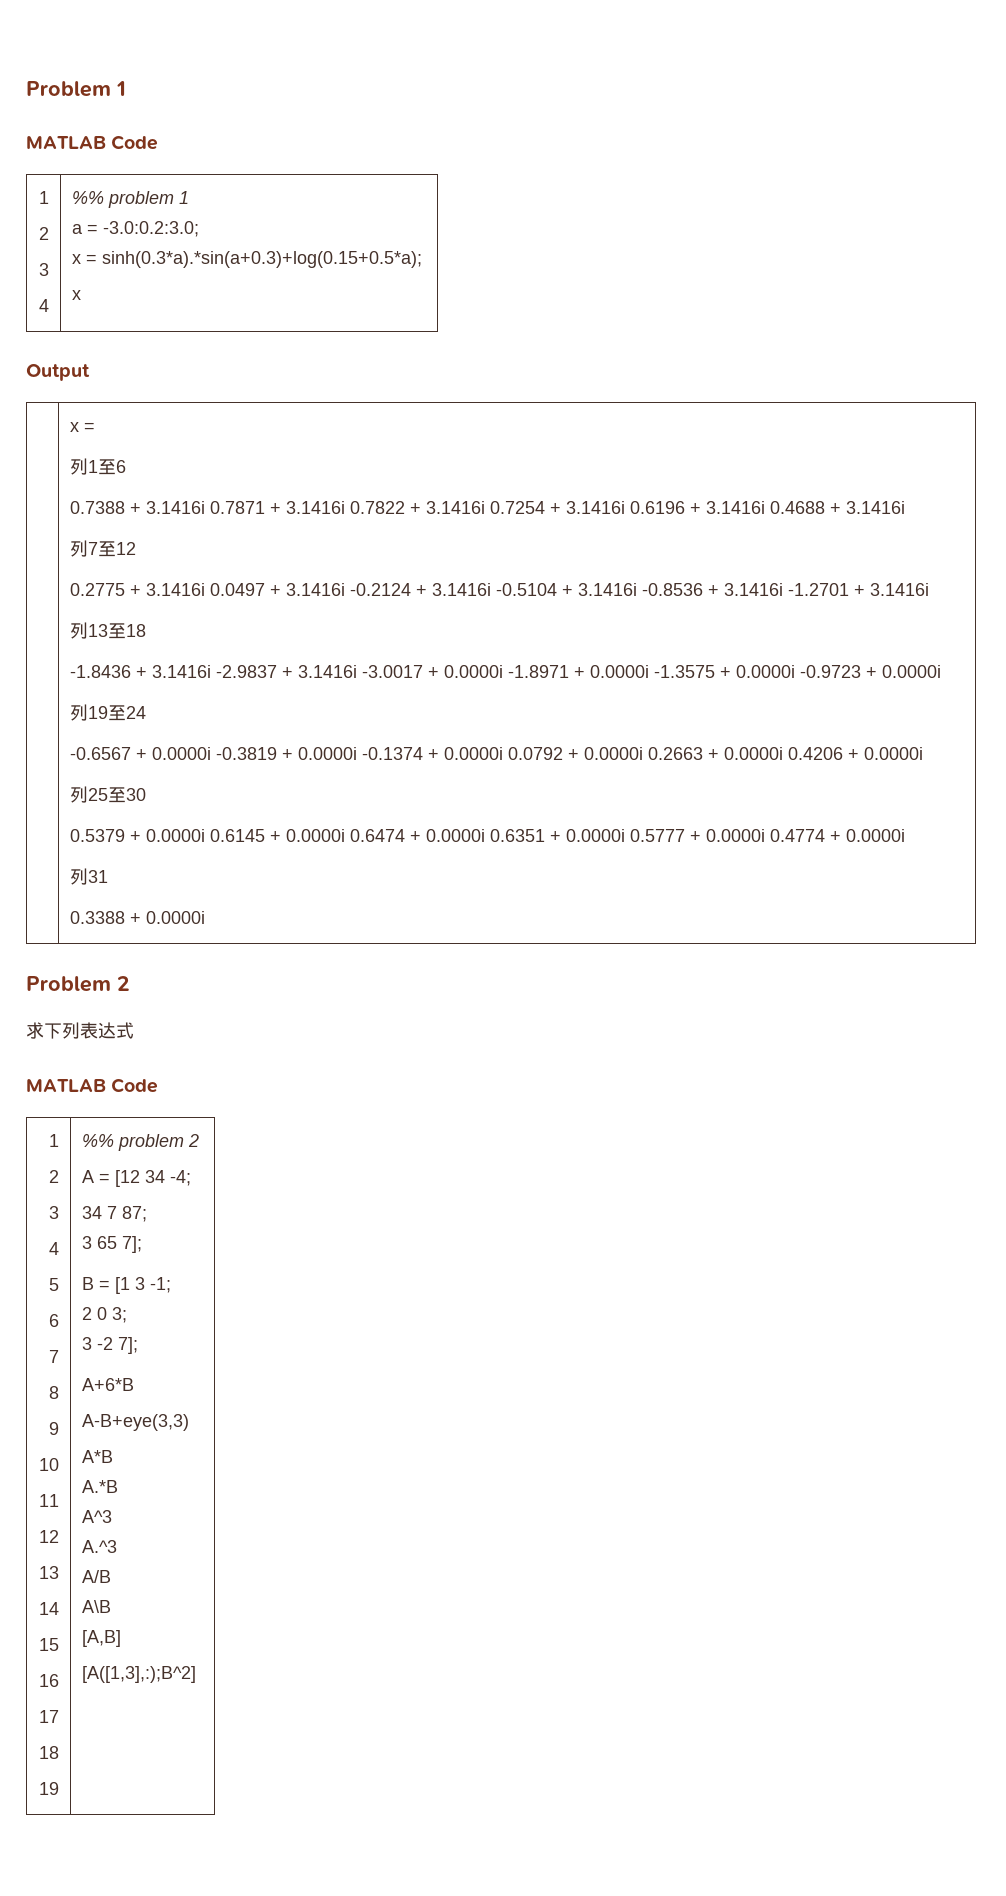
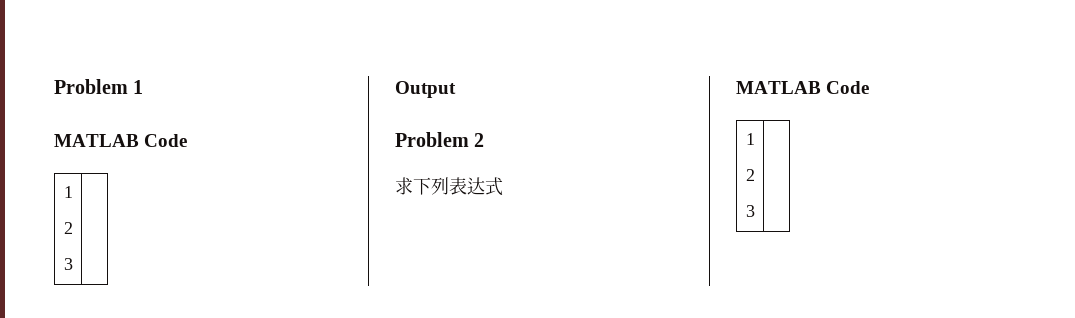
[39,299,50,312] [71,191,189,208] [71,221,199,237] [71,251,422,268] [71,290,81,300] [26,364,90,381] [69,422,95,432] [69,458,126,475] [69,501,905,514] [69,540,136,557] [69,583,929,596] [69,622,146,639] [69,665,941,678] [69,704,146,721] [69,747,923,760] [69,786,146,803] [69,829,905,842] [69,868,108,885] [69,911,205,924] // 4 | %% problem 1 // a = -3.0:0.2:3.0; // x = sinh(0.3*a).*sin(a+0.3)+log(0.15+0.5*a); // x // Output // | x = // 列1至6 // 0.7388 + 3.1416i 0.7871 + 3.1416i 0.7822 + 3.1416i 0.7254 + 3.1416i 0.6196 + 3.1416i 0.4688 + 3.1416i // 列7至12 // 0.2775 + 3.1416i 0.0497 + 3.1416i -0.2124 + 3.1416i -0.5104 + 3.1416i -0.8536 + 3.1416i -1.2701 + 3.1416i // 列13至18 // -1.8436 + 3.1416i -2.9837 + 3.1416i -3.0017 + 0.0000i -1.8971 + 0.0000i -1.3575 + 0.0000i -0.9723 + 0.0000i // 列19至24 // -0.6567 + 0.0000i -0.3819 + 0.0000i -0.1374 + 0.0000i 0.0792 + 0.0000i 0.2663 + 0.0000i 0.4206 + 0.0000i // 列25至30 // 0.5379 + 0.0000i 0.6145 + 0.0000i 0.6474 + 0.0000i 0.6351 + 0.0000i 0.5777 + 0.0000i 0.4774 + 0.0000i // 列31 // 0.3388 + 0.0000i -> [395,81,456,98] | // Output
[49,1242,60,1255] [49,1278,60,1291] [49,1314,60,1327] [49,1350,60,1363] [49,1386,60,1399] [49,1422,60,1435] [39,1458,60,1471] [39,1494,60,1507] [39,1530,60,1543] [39,1566,60,1579] [39,1602,60,1615] [39,1638,60,1651] [39,1674,60,1687] [39,1710,60,1723] [39,1746,60,1759] [39,1782,60,1795] [81,1134,199,1151] [81,1170,191,1187] [81,1206,147,1222] [81,1236,142,1253] [81,1277,171,1294] [81,1307,127,1323] [81,1337,138,1354] [81,1378,134,1391] [81,1414,189,1431] [81,1450,113,1463] [81,1480,118,1493] [81,1510,112,1523] [81,1540,117,1553] [81,1570,111,1583] [81,1600,111,1613] [81,1630,121,1647] [81,1666,196,1683] // 4 // 5 // 6 // 7 // 8 // 9 // 10 // 11 // 12 // 13 // 14 // 15 // 16 // 17 // 18 // 19 | %% problem 2 // A = [12 34 -4; // 34 7 87; // 3 65 7]; // B = [1 3 -1; // 2 0 3; // 3 -2 7]; // A+6*B // A-B+eye(3,3) // A*B // A.*B // A^3 // A.^3 // A/B // A\B // [A,B] // [A([1,3],:);B^2] -> (756, 211) |

